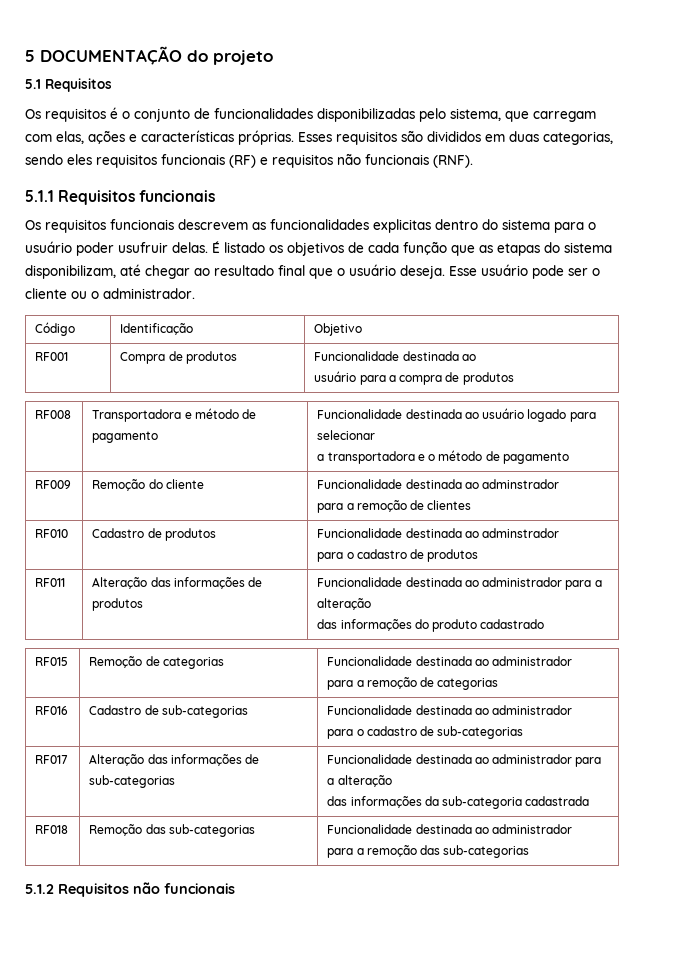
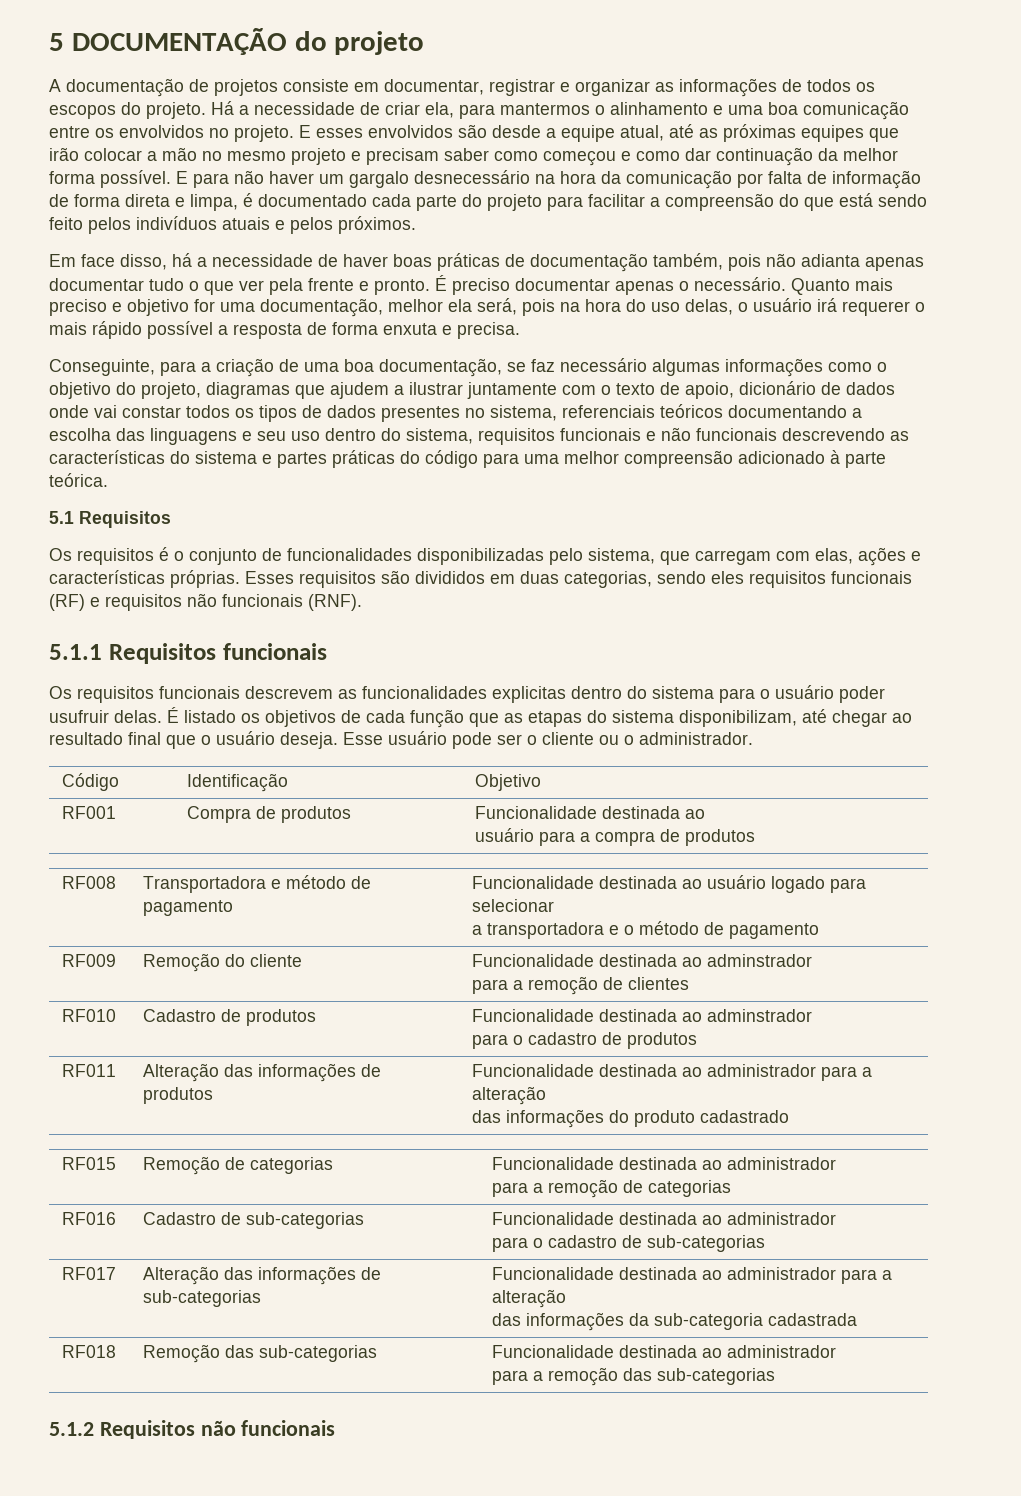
(273, 57) none -> [49,78,875,97] [49,101,909,120] [49,124,899,142] [49,147,898,166] [49,170,921,189] [49,193,927,211] [49,216,416,234] [49,253,924,272] [49,275,893,295] [49,298,925,317] [49,321,520,339] [49,358,887,377] [49,381,895,399] [49,404,862,422] [49,427,909,445] [49,450,886,468] [49,473,108,487] // A documentação de projetos consiste em documentar, registrar e organizar as informações de todos os escopos do projeto. Há a necessidade de criar ela, para mantermos o alinhamento e uma boa comunicação entre os envolvidos no projeto. E esses envolvidos são desde a equipe atual, até as próximas equipes que irão colocar a mão no mesmo projeto e precisam saber como começou e como dar continuação da melhor forma possível. E para não haver um gargalo desnecessário na hora da comunicação por falta de informação de forma direta e limpa, é documentado cada parte do projeto para facilitar a compreensão do que está sendo feito pelos indivíduos atuais e pelos próximos. // Em face disso, há a necessidade de haver boas práticas de documentação também, pois não adianta apenas documentar tudo o que ver pela frente e pronto. É preciso documentar apenas o necessário. Quanto mais preciso e objetivo for uma documentação, melhor ela será, pois na hora do uso delas, o usuário irá requerer o mais rápido possível a resposta de forma enxuta e precisa. // Conseguinte, para a criação de uma boa documentação, se faz necessário algumas informações como o objetivo do projeto, diagramas que ajudem a ilustrar juntamente com o texto de apoio, dicionário de dados onde vai constar todos os tipos de dados presentes no sistema, referenciais teóricos documentando a escolha das linguagens e seu uso dentro do sistema, requisitos funcionais e não funcionais descrevendo as características do sistema e partes práticas do código para uma melhor compreensão adicionado à parte teórica.

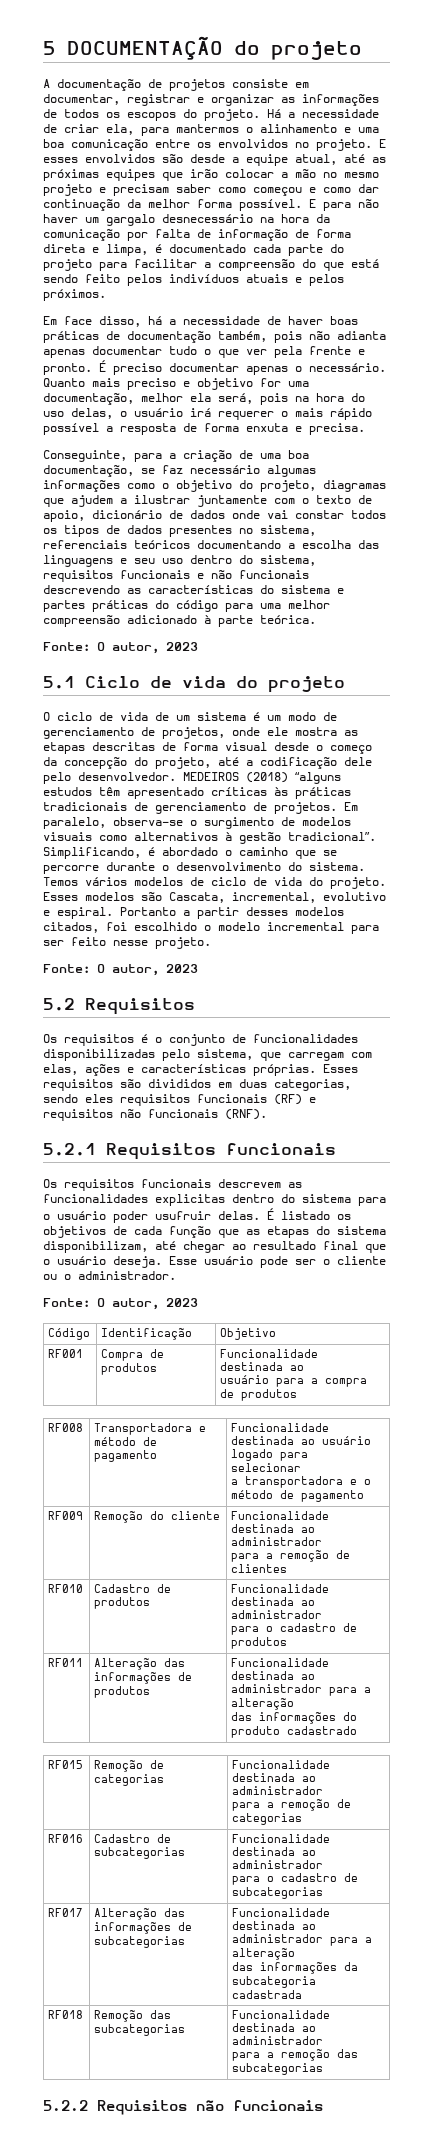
[49,511,74,524] 5.1 -> [43,642,198,654] [43,676,345,693] [43,712,337,721] [43,727,358,739] [43,742,372,754] [43,757,372,769] [43,772,341,784] [43,787,351,799] [43,802,358,814] [43,817,351,829] [43,832,376,844] [43,847,337,859] [43,862,365,874] [43,877,386,889] [43,892,386,903] [43,907,344,919] [43,922,379,934] [43,937,211,949] [43,964,198,976] [43,998,75,1011] Fonte: O autor, 2023 // 5.1 Ciclo de vida do projeto // O ciclo de vida de um sistema é um modo de gerenciamento de projetos, onde ele mostra as etapas descritas de forma visual desde o começo da concepção do projeto, até a codificação dele pelo desenvolvedor. MEDEIROS (2018) “alguns estudos têm apresentado críticas às práticas tradicionais de gerenciamento de projetos. Em paralelo, observa-se o surgimento de modelos visuais como alternativos à gestão tradicional”. Simplificando, é abordado o caminho que se percorre durante o desenvolvimento do sistema. Temos vários modelos de ciclo de vida do projeto. Esses modelos são Cascata, incremental, evolutivo e espiral. Portanto a partir desses modelos citados, foi escolhido o modelo incremental para ser feito nesse projeto. // Fonte: O autor, 2023 // 5.2
[49,644,102,660] 5.1.1 -> [43,1143,96,1156] 5.2.1
(753, 738) none -> [43,1298,198,1310] // Fonte: O autor, 2023
[707,954,813,967] adminstrador -> [231,1537,323,1546] administrador
[707,1009,813,1022] adminstrador -> [231,1610,323,1619] administrador
[246,1212,365,1229] [492,1212,837,1225] [492,1235,766,1252] sub-categorias | Funcionalidade destinada ao administrador // para o cadastro de sub-categorias -> [94,1847,186,1859] [232,1834,331,1843] [232,1847,317,1856] [232,1860,324,1869] [232,1873,359,1885] [232,1887,324,1899] subcategorias | Funcionalidade destinada ao administrador // para o cadastro de subcategorias
[143,1290,262,1307] sub-categorias -> [94,1936,186,1948] subcategorias
[654,1313,764,1330] sub-categoria -> [232,1976,317,1988] subcategoria
[259,1345,378,1362] sub-categorias -> [94,2024,186,2036] subcategorias
[657,1368,776,1385] [49,1422,94,1436] sub-categorias // 5.1.2 -> [232,2063,324,2075] [43,2100,88,2111] subcategorias // 5.2.2

